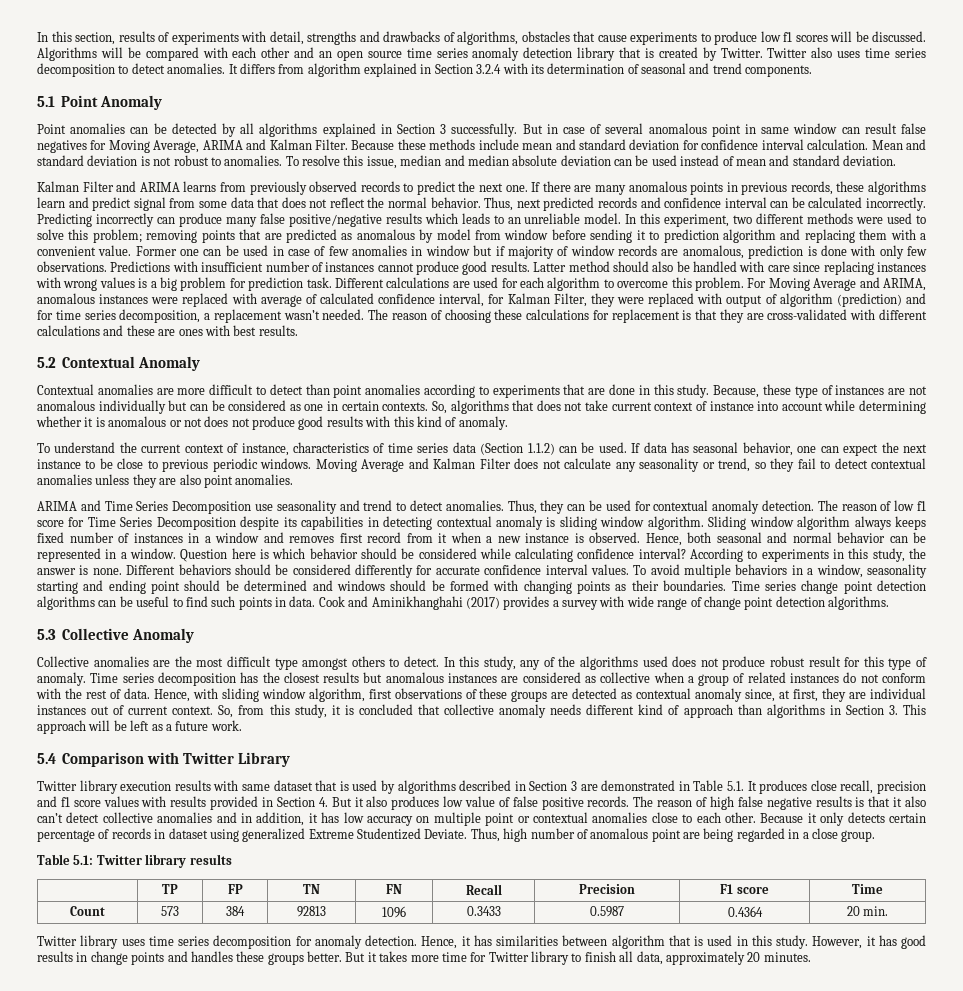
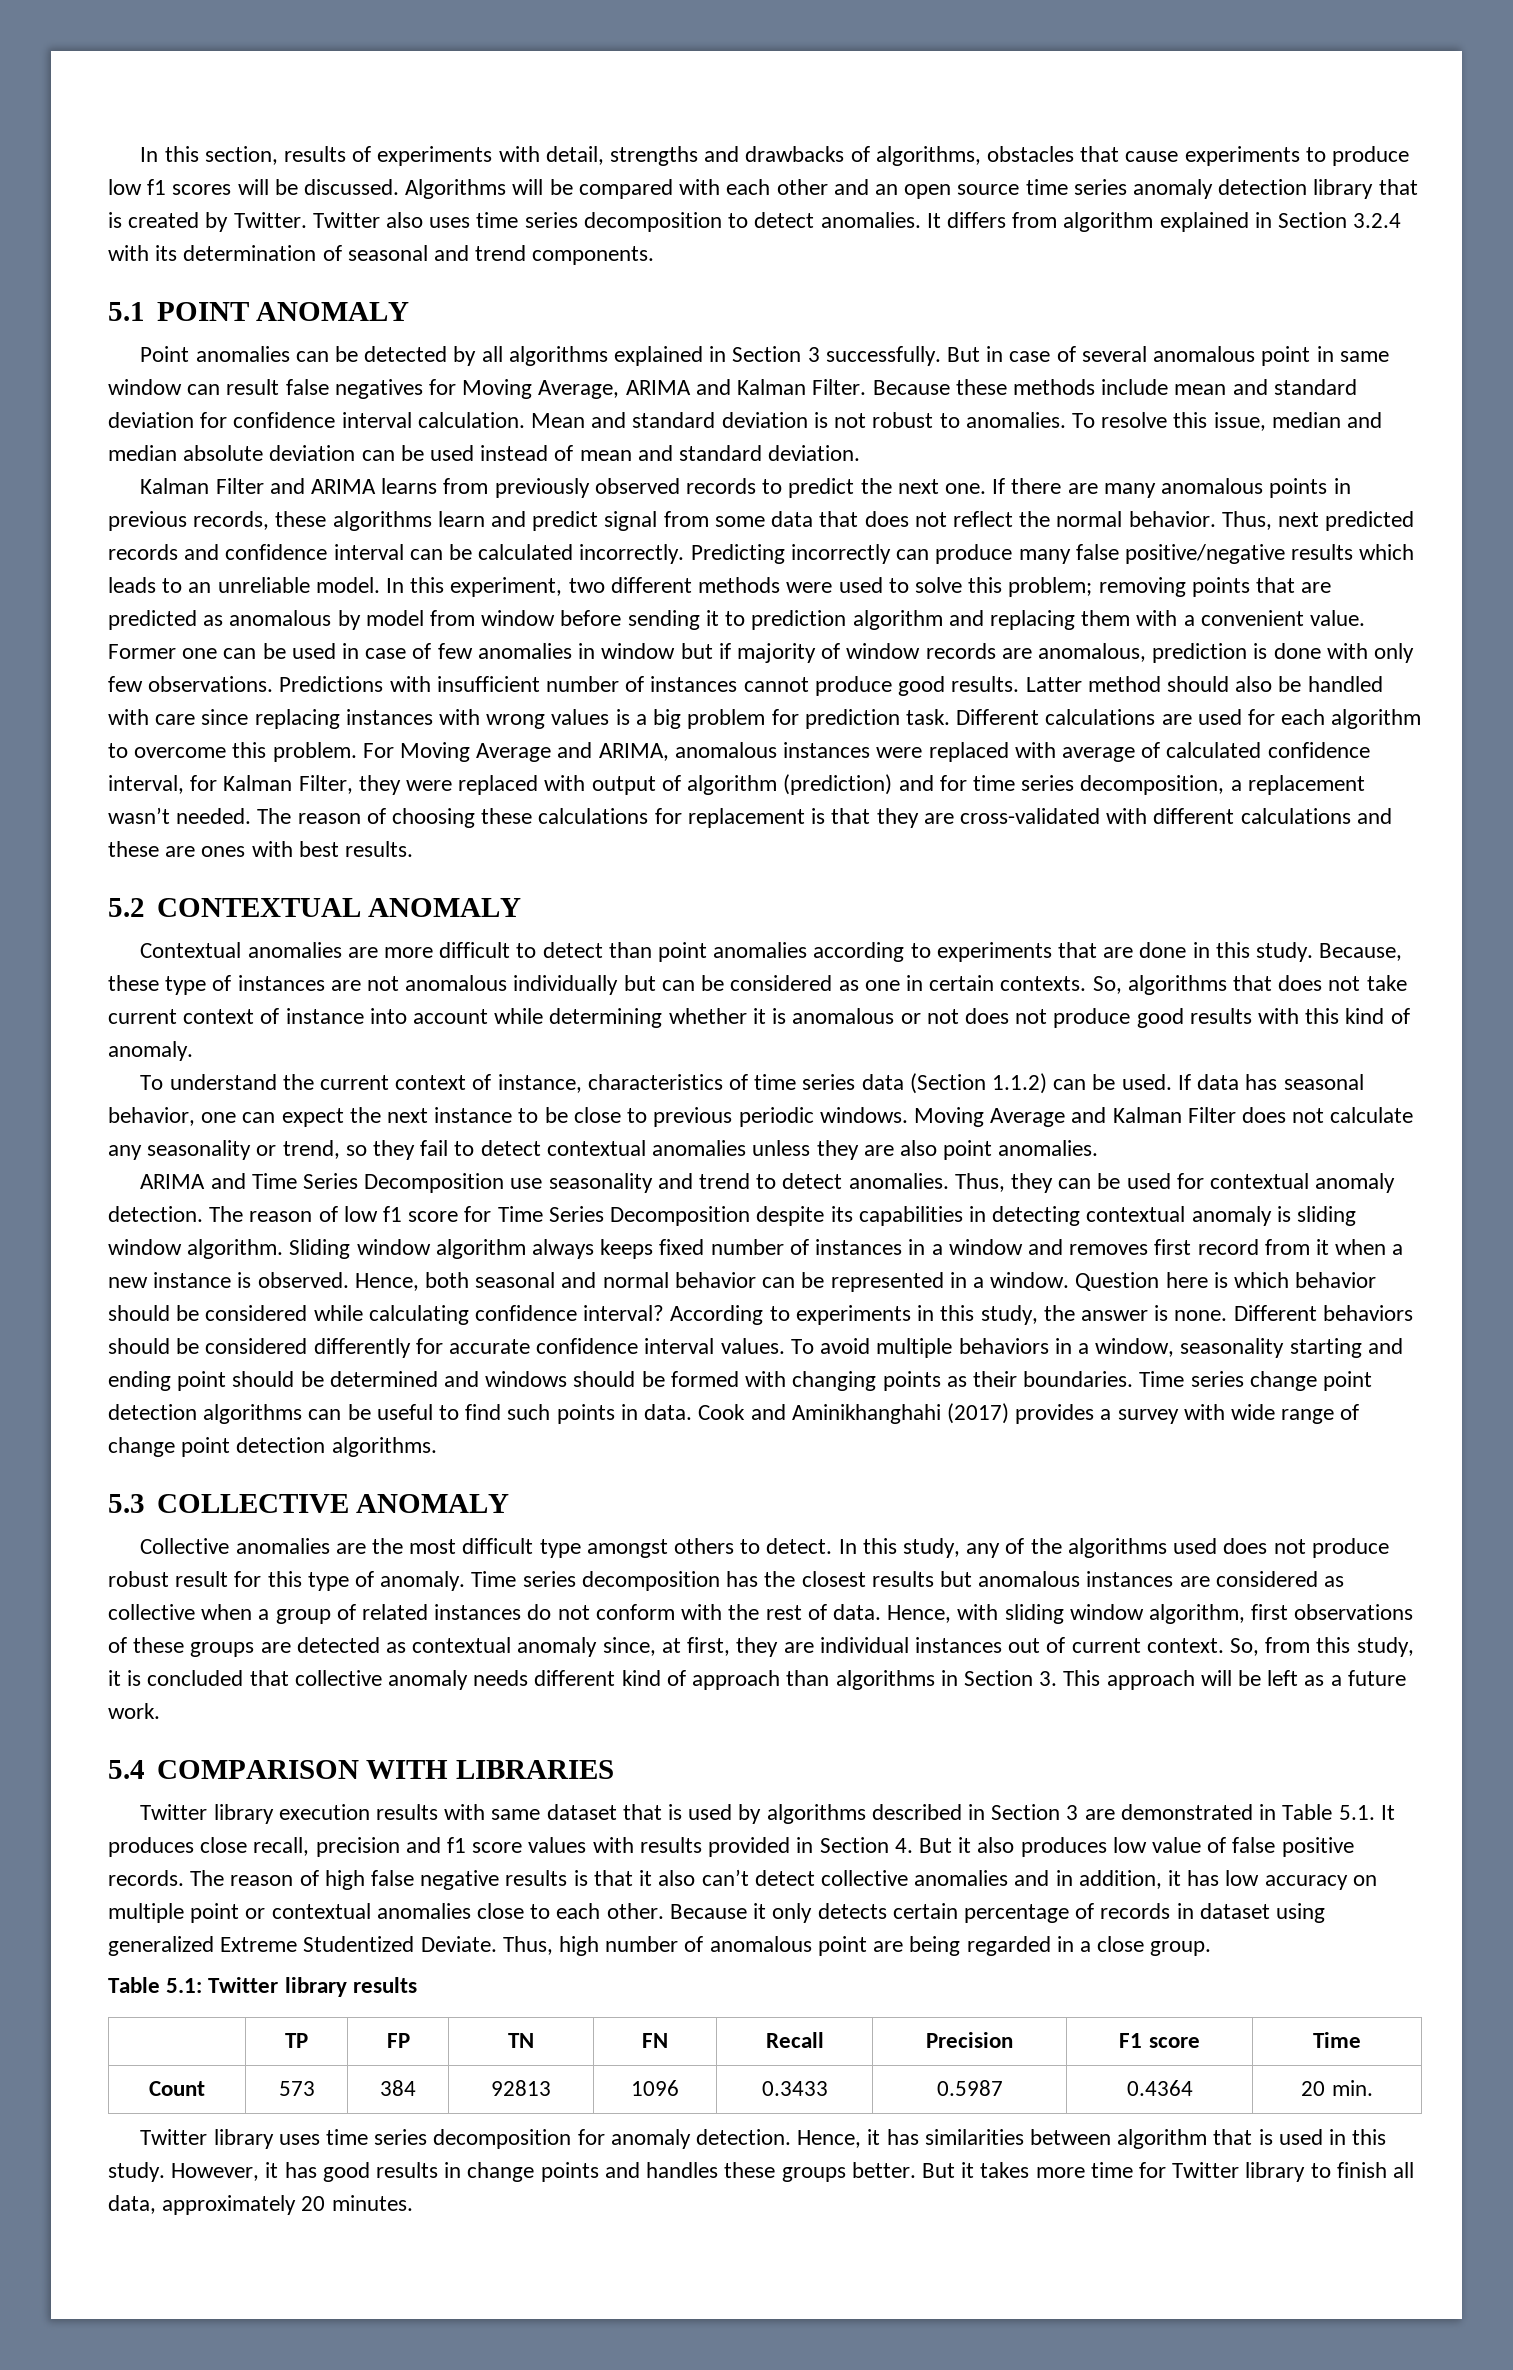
[61,95,163,110] Point Anomaly -> [156,302,410,321] POINT ANOMALY
[62,356,201,371] Contextual Anomaly -> [156,898,522,917] CONTEXTUAL ANOMALY
[62,628,195,643] Collective Anomaly -> [156,1494,510,1513] COLLECTIVE ANOMALY
[62,752,290,767] Comparison with Twitter Library -> [156,1760,615,1779] COMPARISON WITH LIBRARIES

